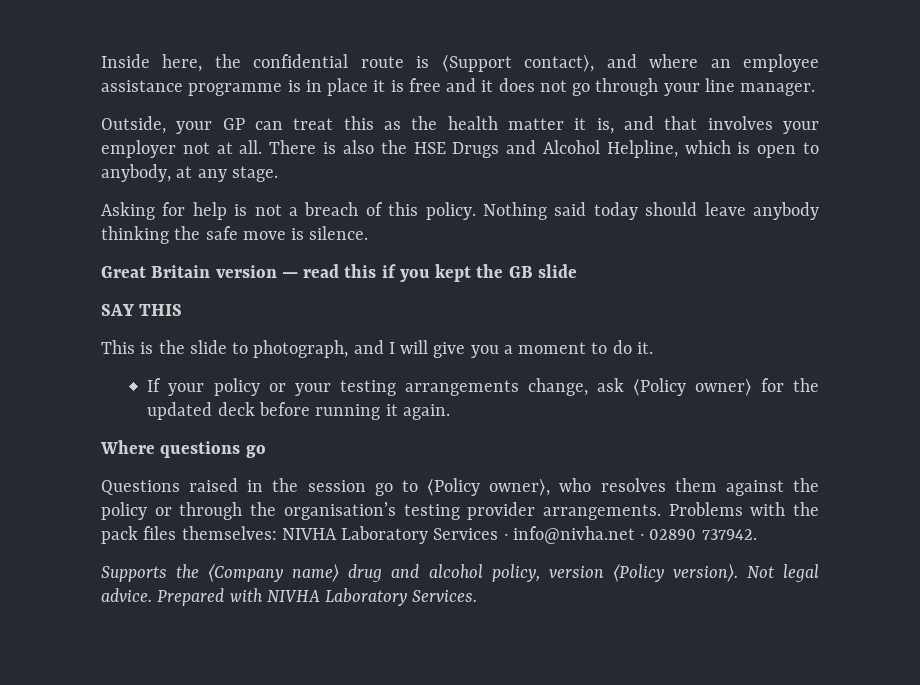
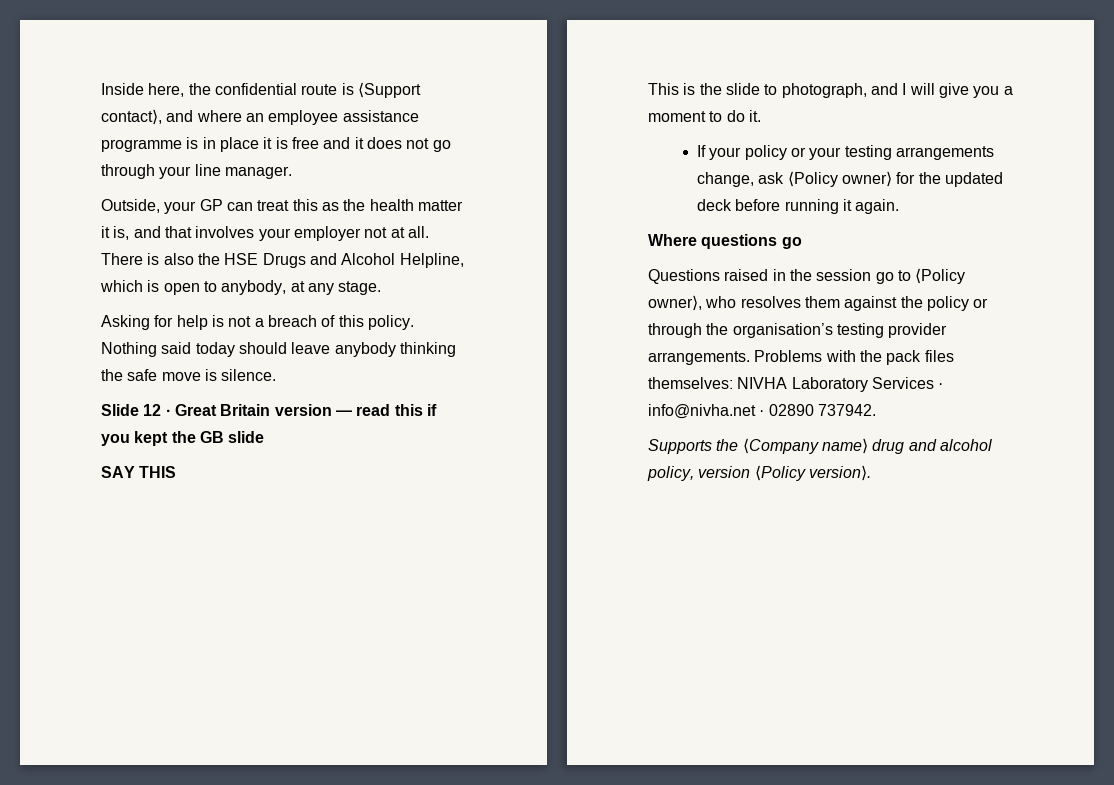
(369, 233) none -> [101,404,171,416] Slide 12 ·
[746,564,819,582] [101,588,478,606] Not legal advice. Prepared with NIVHA Laboratory Services. -> (871, 473) none

